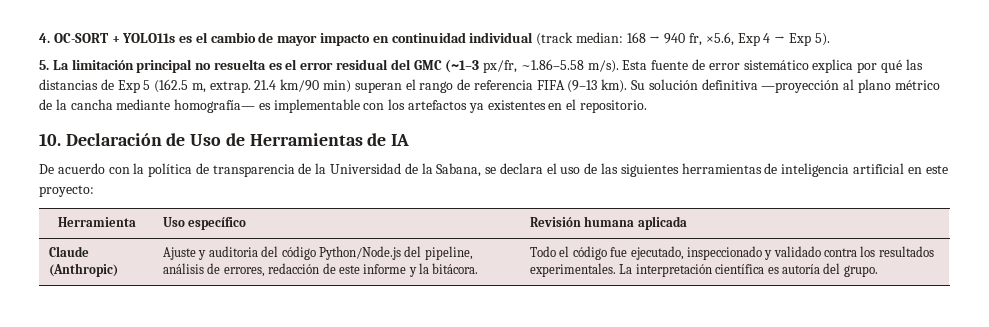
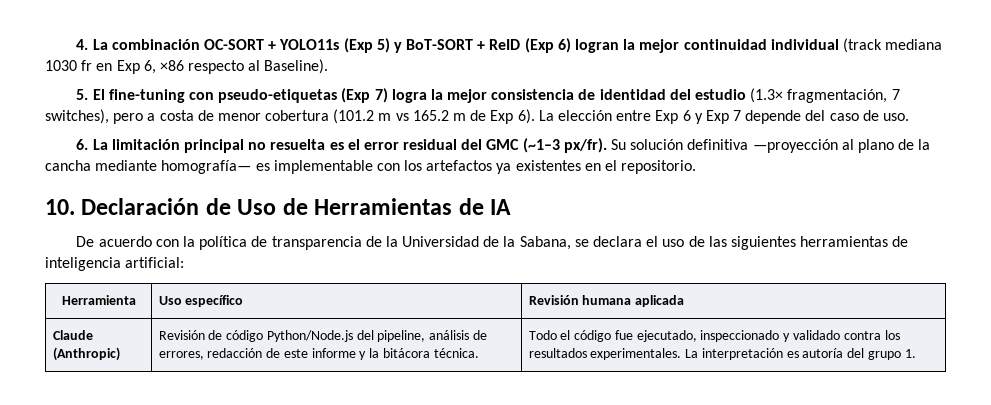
(50, 38) none -> [92,39,200,50] La combinación
[179,32,830,46] [39,60,49,70] es el cambio de mayor impacto en continuidad individual (track median: 168 → 940 fr, ×5.6, Exp 4 → Exp 5). // 5. -> [343,38,943,53] [45,59,329,74] [76,88,900,103] [45,109,909,124] [76,139,89,150] (Exp 5) y BoT-SORT + ReID (Exp 6) logran la mejor continuidad individual (track mediana 1030 fr en Exp 6, ×86 respecto al Baseline). // 5. El fine-tuning con pseudo-etiquetas (Exp 7) logra la mejor consistencia de identidad del estudio (1.3× fragmentación, 7 switches), pero a costa de menor cobertura (101.2 m vs 165.2 m de Exp 6). La elección entre Exp 6 y Exp 7 depende del caso de uso. // 6.
[483,59,923,73] [39,79,628,93] px/fr, ~1.86–5.58 m/s). Esta fuente de error sistemático explica por qué las distancias de Exp 5 (162.5 m, extrap. 21.4 km/90 min) superan el rango de referencia FIFA (9–13 km). -> [563,138,607,153] px/fr).
[894,80,940,90] métrico -> (894, 146) none
[852,163,948,174] [39,185,94,197] artificial en este proyecto: -> [125,257,185,268] artificial:
[163,246,279,260] Ajuste y auditoria del -> [158,330,223,340] Revisión de
[432,263,479,274] bitácora. -> [383,348,479,358] bitácora técnica.
[715,264,765,274] científica -> (783, 354) none
[843,265,878,277] grupo. -> [868,349,916,360] grupo 1.

